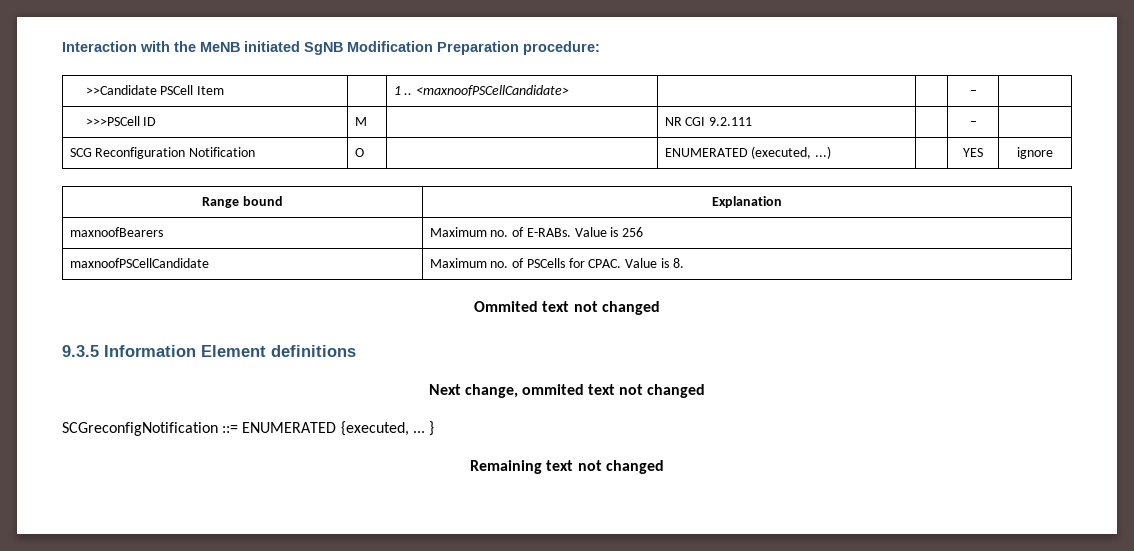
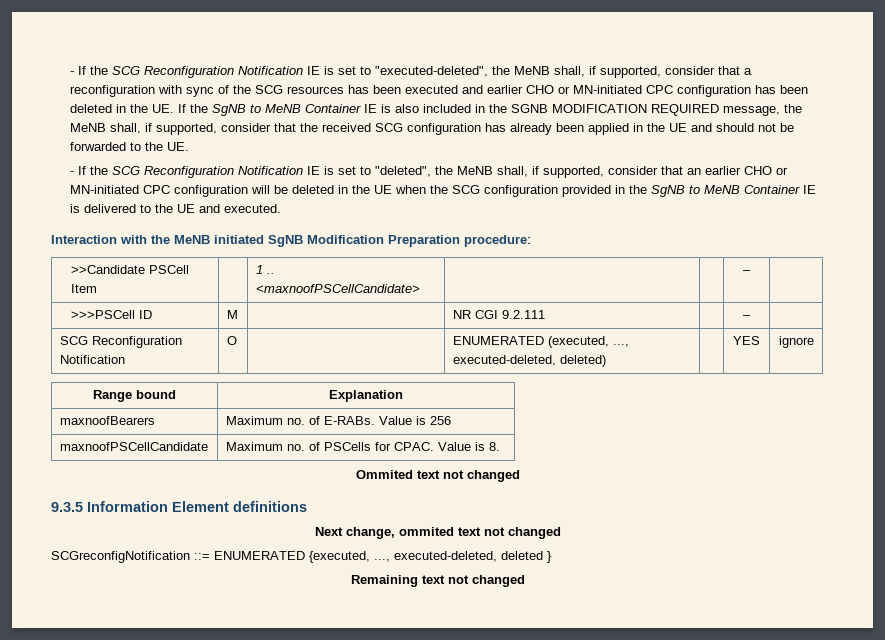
(62, 46) none -> [69,66,752,78] [69,85,808,97] [69,104,802,116] [69,123,794,135] [69,142,189,151] [69,166,788,178] [69,185,816,197] [69,204,281,213] - If the SCG Reconfiguration Notification IE is set to "executed-deleted", the MeNB shall, if supported, consider that a reconfiguration with sync of the SCG resources has been executed and earlier CHO or MN-initiated CPC configuration has been deleted in the UE. If the SgNB to MeNB Container IE is also included in the SGNB MODIFICATION REQUIRED message, the MeNB shall, if supported, consider that the received SCG configuration has already been applied in the UE and should not be forwarded to the UE. // - If the SCG Reconfiguration Notification IE is set to "deleted", the MeNB shall, if supported, consider that an earlier CHO or MN-initiated CPC configuration will be deleted in the UE when the SCG configuration provided in the SgNB to MeNB Container IE is delivered to the UE and executed. //
[815,146,832,159] ...) -> [612,344,629,347] [452,355,606,367] ..., executed-deleted, deleted)
[412,431,425,433] ... -> [374,551,543,562] ..., executed-deleted, deleted

